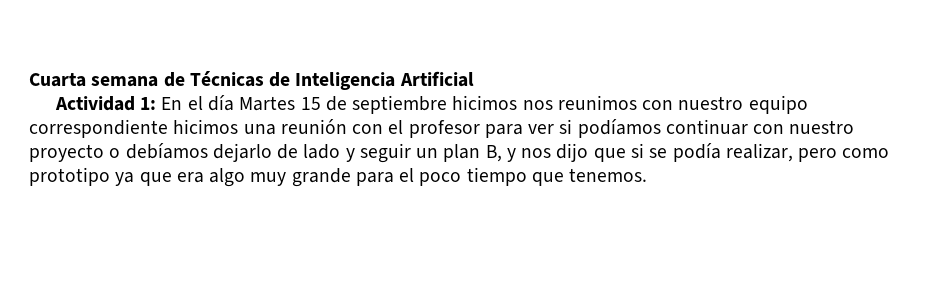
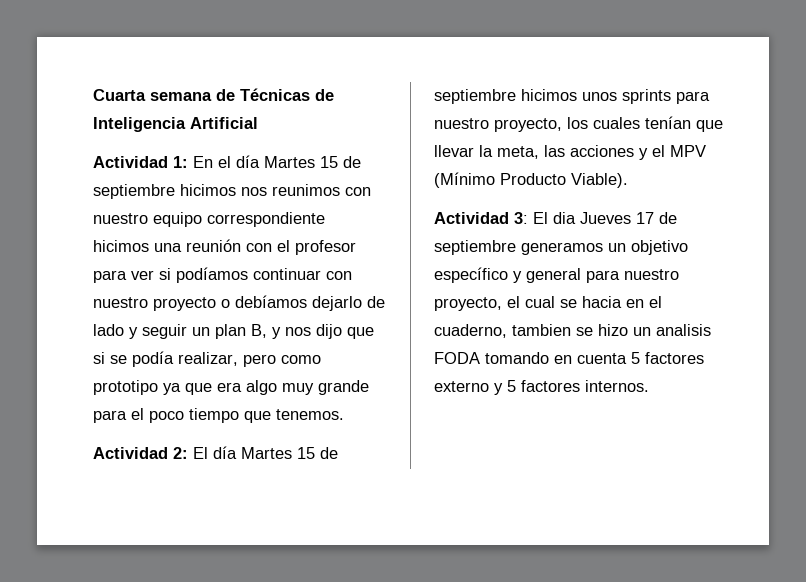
(648, 175) none -> [93,446,338,459] [434,89,710,104] [434,116,723,132] [434,145,706,160] [434,172,628,188] [434,212,677,224] [434,240,688,255] [434,267,679,283] [434,296,662,311] [434,324,711,338] [434,352,704,364] [434,380,649,395] // Actividad 2: El día Martes 15 de septiembre hicimos unos sprints para nuestro proyecto, los cuales tenían que llevar la meta, las acciones y el MPV (Mínimo Producto Viable). // Actividad 3: El dia Jueves 17 de septiembre generamos un objetivo específico y general para nuestro proyecto, el cual se hacia en el cuaderno, tambien se hizo un analisis FODA tomando en cuenta 5 factores externo y 5 factores internos.

